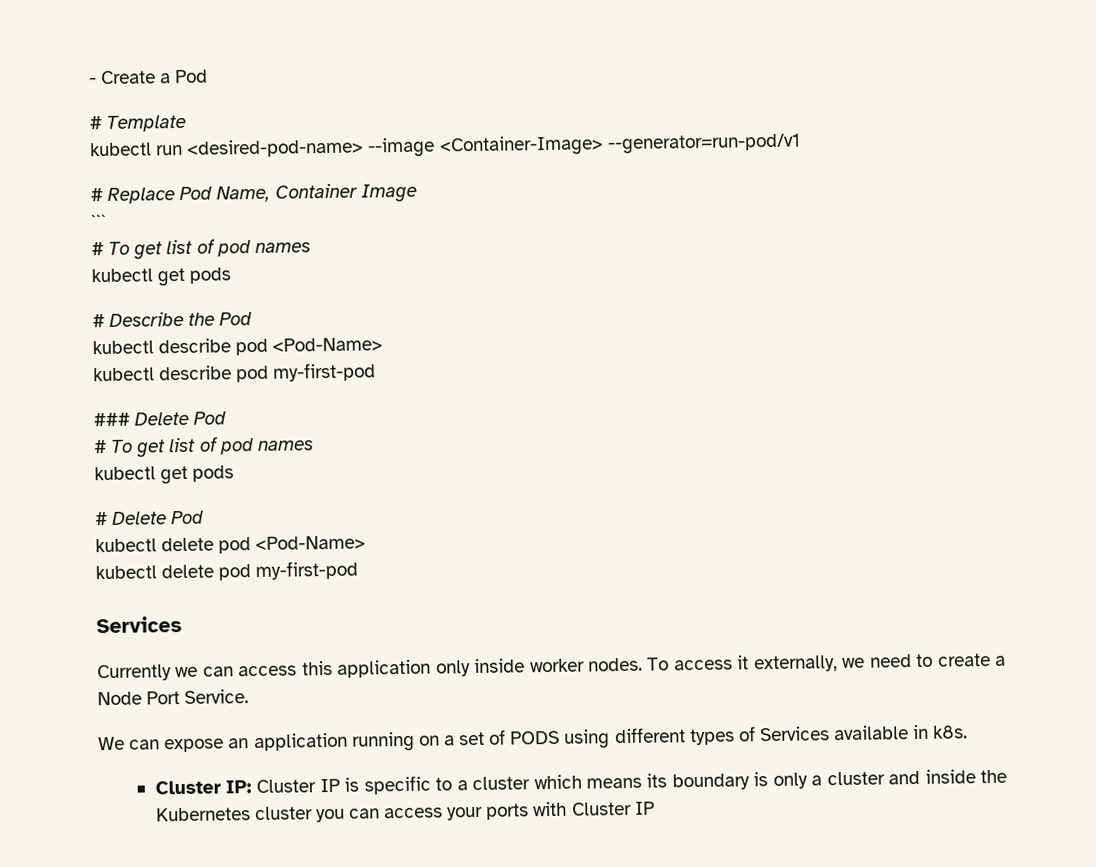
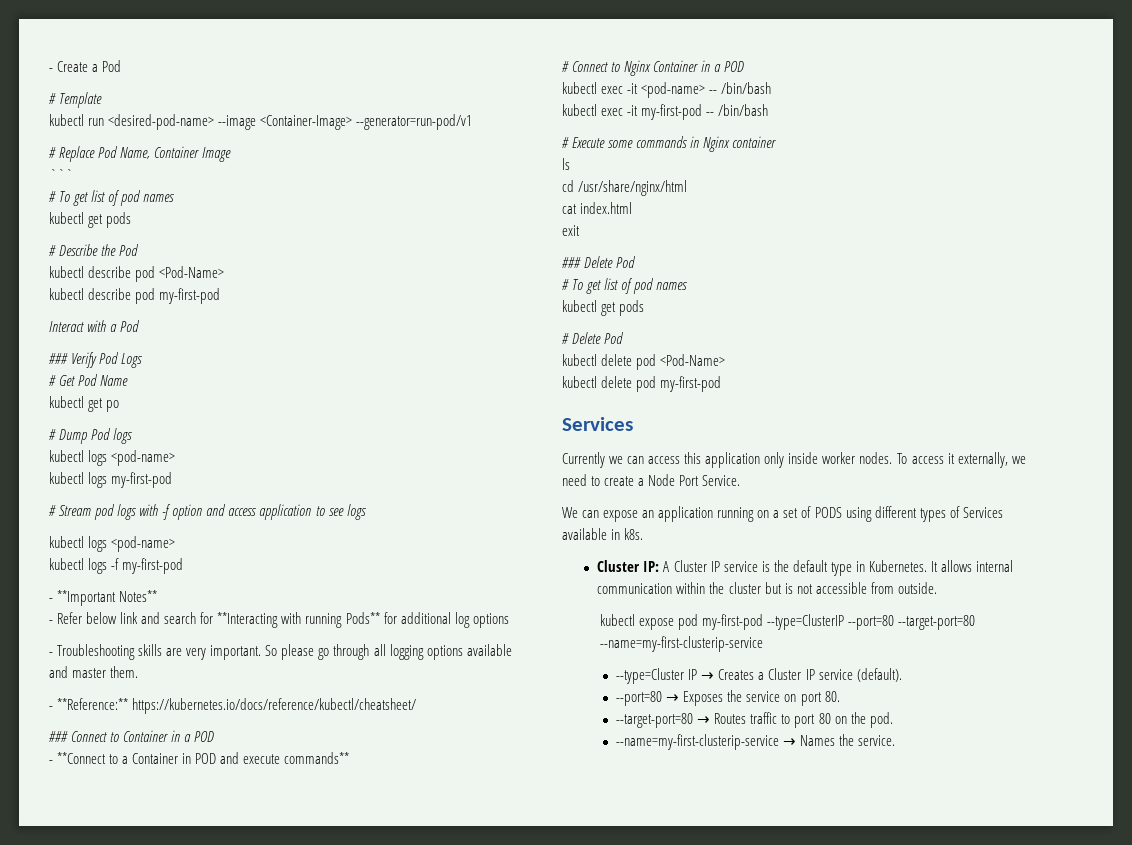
(377, 372) none -> [49,320,141,332] [49,352,143,368] [49,374,129,386] [49,396,120,412] [49,428,133,444] [49,450,176,466] [49,472,173,488] [49,504,366,520] [49,536,176,552] [49,558,184,574] [49,590,158,606] [49,612,509,628] [49,644,512,660] [49,666,139,678] [49,698,417,714] [49,730,215,742] [49,752,350,764] [562,60,745,76] [562,82,772,98] [562,104,769,120] [562,136,777,152] [562,158,570,170] [562,180,688,196] [562,202,633,214] [562,225,580,236] // Interact with a Pod // ### Verify Pod Logs // # Get Pod Name // kubectl get po // # Dump Pod logs // kubectl logs <pod-name> // kubectl logs my-first-pod // # Stream pod logs with -f option and access application to see logs // kubectl logs <pod-name> // kubectl logs -f my-first-pod // - **Important Notes** // - Refer below link and search for **Interacting with running Pods** for additional log options // - Troubleshooting skills are very important. So please go through all logging options available and master them. // - **Reference:** https://kubernetes.io/docs/reference/kubectl/cheatsheet/ // ### Connect to Container in a POD // - **Connect to a Container in POD and execute commands** // # Connect to Nginx Container in a POD // kubectl exec -it <pod-name> -- /bin/bash // kubectl exec -it my-first-pod -- /bin/bash // # Execute some commands in Nginx container // ls // cd /usr/share/nginx/html // cat index.html // exit
[256,769,1007,795] [155,801,655,823] Cluster IP is specific to a cluster which means its boundary is only a cluster and inside the Kubernetes cluster you can access your ports with Cluster IP -> [663,560,1014,576] [597,582,937,594] [599,614,976,630] [599,636,763,652] [616,668,902,684] [616,690,840,706] [616,712,893,728] [616,734,896,750] A Cluster IP service is the default type in Kubernetes. It allows internal communication within the cluster but is not accessible from outside. // kubectl expose pod my-first-pod --type=ClusterIP --port=80 --target-port=80 --name=my-first-clusterip-service // --type=Cluster IP → Creates a Cluster IP service (default). // --port=80 → Exposes the service on port 80. // --target-port=80 → Routes traffic to port 80 on the pod. // --name=my-first-clusterip-service → Names the service.

